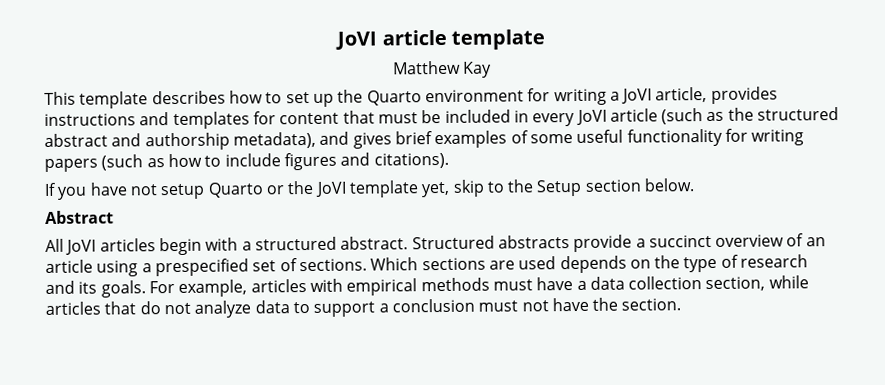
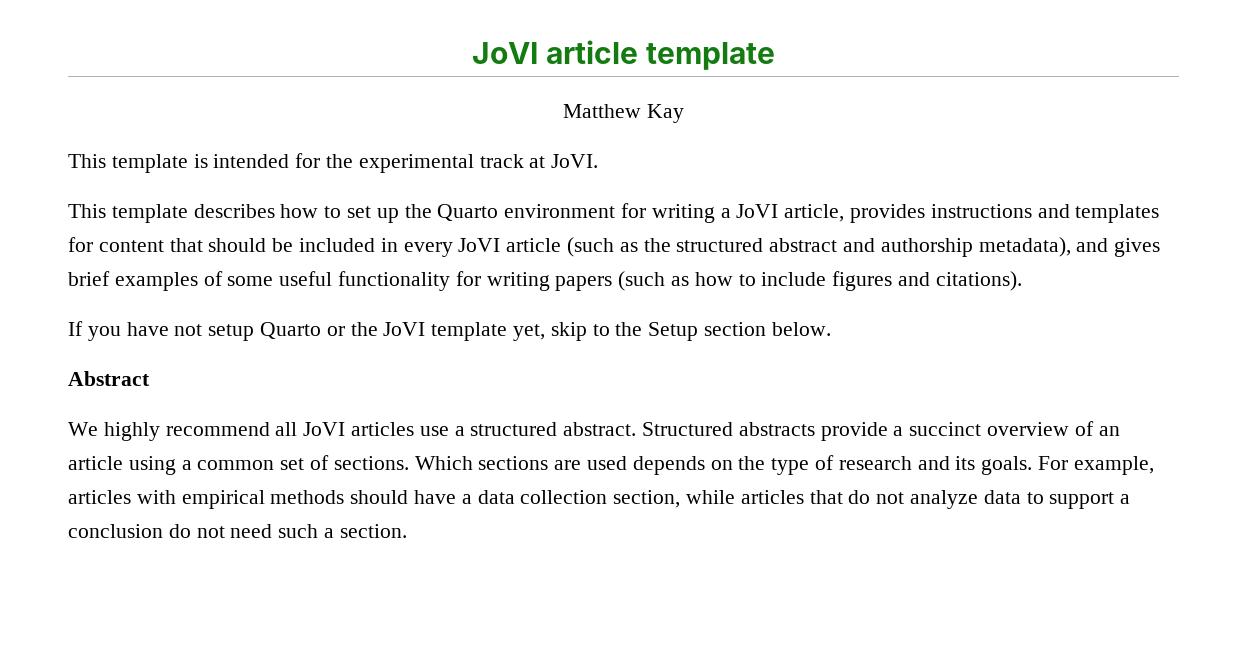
(493, 69) none -> [68,153,599,173] // This template is intended for the experimental track at JoVI.
[377,112,418,124] must -> [208,238,267,252] should
[45,237,239,256] All JoVI articles begin with -> [68,422,449,441] We highly recommend all JoVI articles use
[154,258,249,277] prespecified -> [197,460,275,470] common
[492,279,533,291] must -> [350,490,409,504] should
[478,297,619,312] must not have the -> [168,524,335,538] do not need such a

